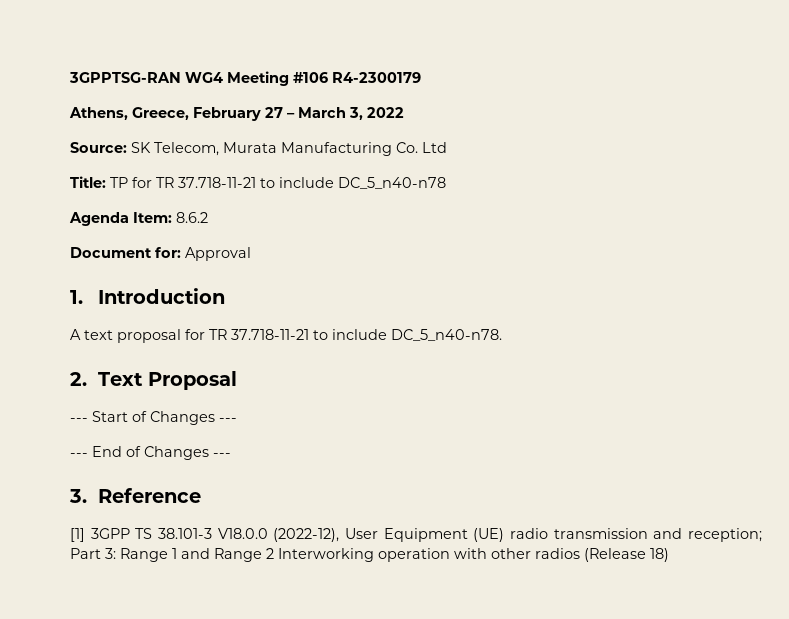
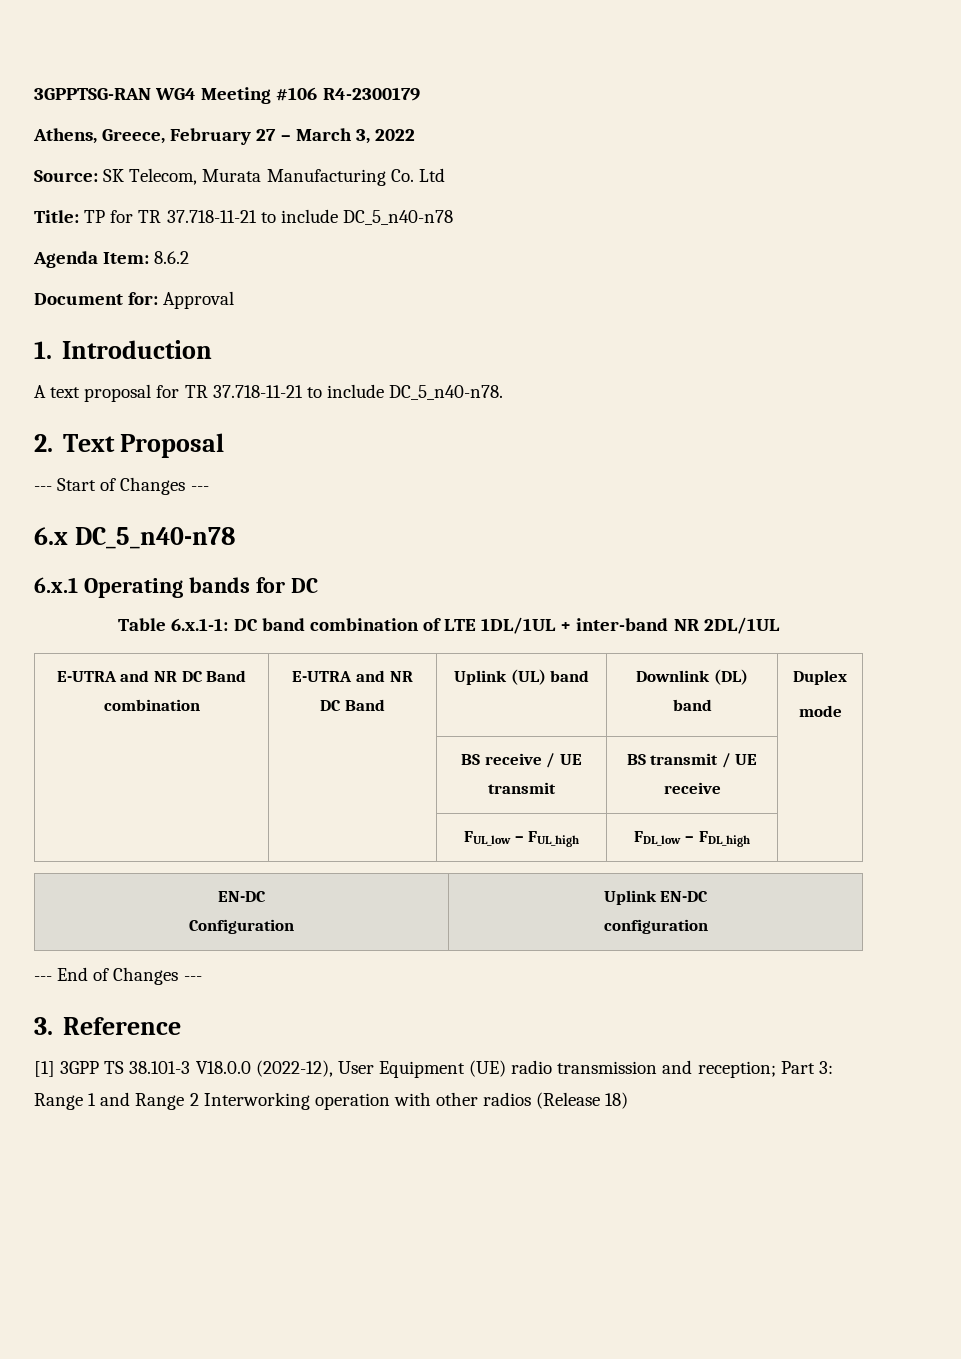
(237, 420) none -> [34,527,235,549] [34,577,318,598] [118,617,780,634] [56,670,247,682] [103,699,200,711] [292,670,413,682] [320,699,385,711] [453,669,590,685] [636,669,748,685] [672,699,712,711] [793,670,847,685] [798,705,842,717] [461,753,582,768] [488,782,556,794] [626,753,758,768] [663,782,721,794] [463,831,580,847] [634,831,750,847] [218,891,266,902] [189,919,294,934] [603,890,709,905] [603,919,708,934] // 6.x DC_5_n40-n78 // 6.x.1 Operating bands for DC // Table 6.x.1-1: DC band combination of LTE 1DL/1UL + inter-band NR 2DL/1UL // E-UTRA and NR DC Band combination | E-UTRA and NR DC Band | Uplink (UL) band | Downlink (DL) band | Duplex // mode // | | BS receive / UE transmit | BS transmit / UE receive | // | | FUL_low – FUL_high | FDL_low – FDL_high | // EN-DC // Configuration | Uplink EN-DC // configuration

